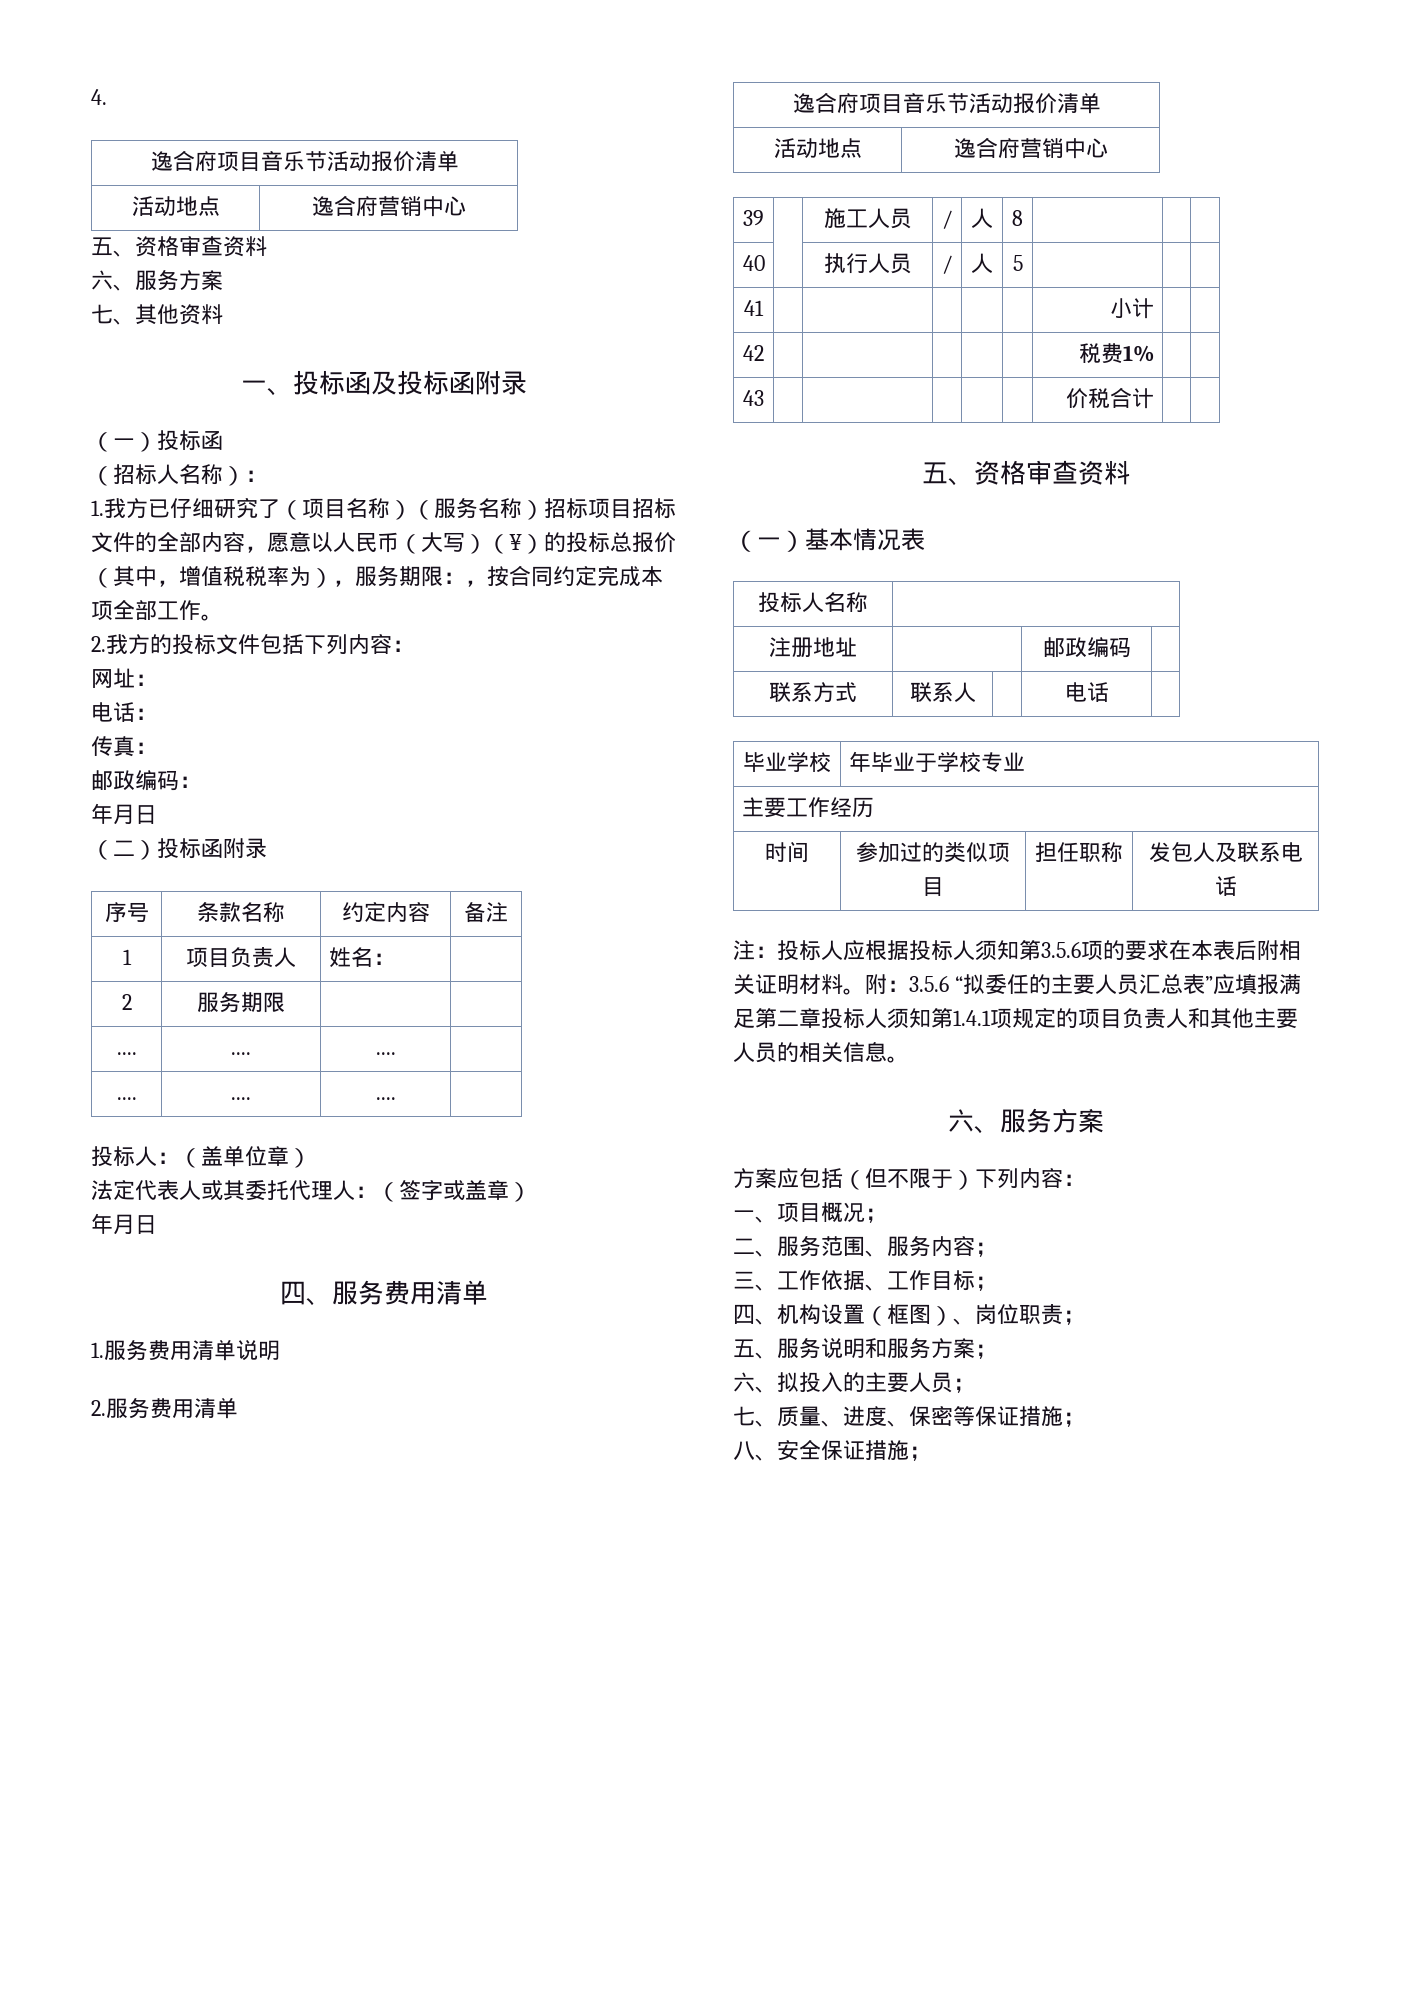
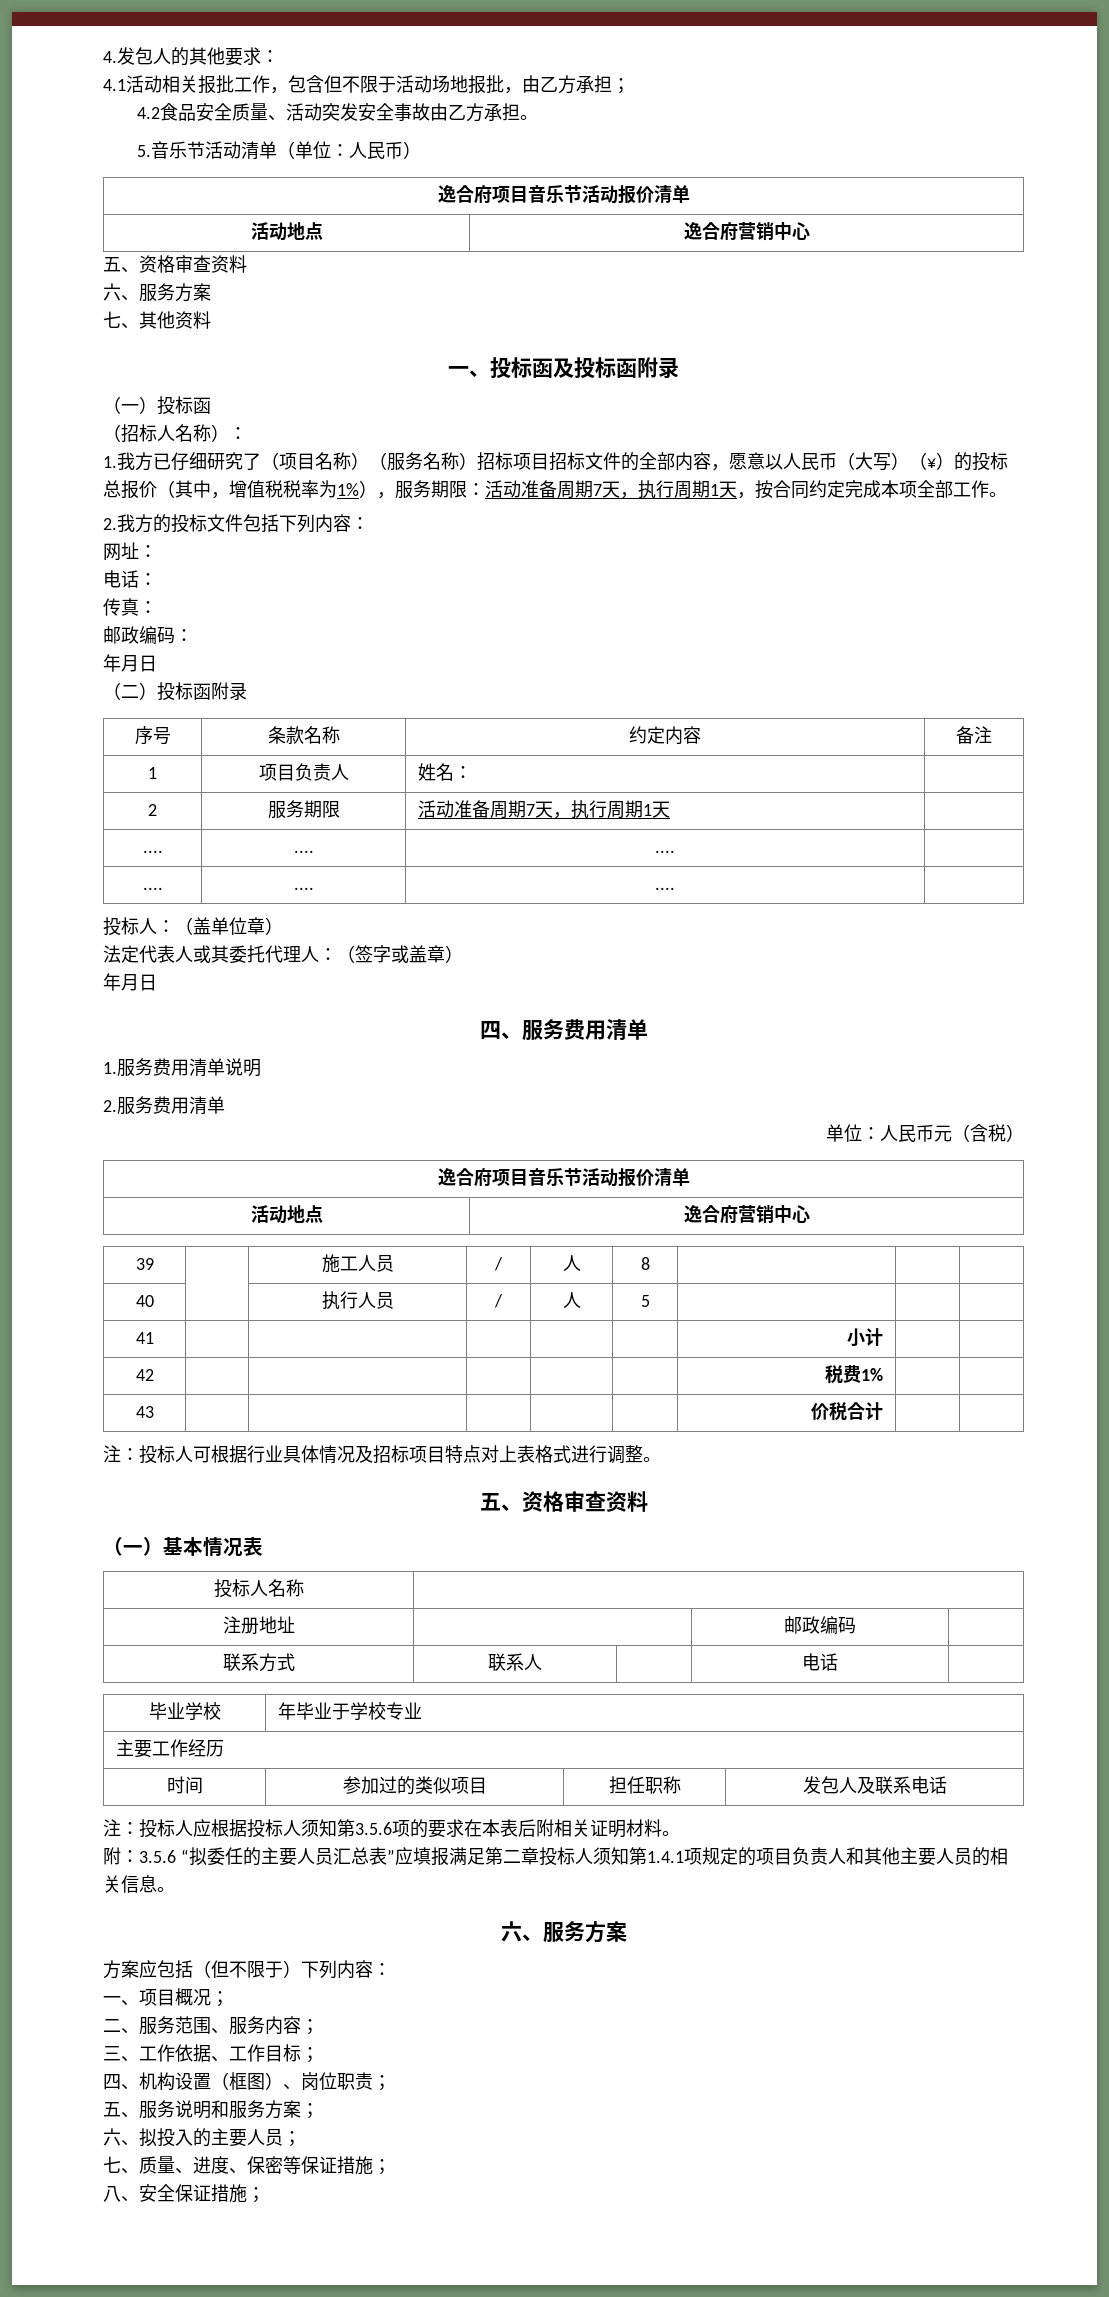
(107, 97) none -> [117,47,279,66] [103,75,630,94] [137,103,539,122] [137,141,422,160] 发包人的其他要求： // 4.1活动相关报批工作，包含但不限于活动场地报批，由乙方承担； // 4.2食品安全质量、活动突发安全事故由乙方承担。 // 5.音乐节活动清单（单位：人民币）
(311, 576) none -> [337,483,359,496] 1%
(465, 578) none -> [485,480,737,499] 活动准备周期7天，执行周期1天
(285, 1002) none -> [417,800,670,819] 活动准备周期7天，执行周期1天
(238, 1408) none -> [826,1124,1024,1143] // 单位：人民币元（含税）
(1155, 398) none -> [103,1445,661,1464] // 注：投标人可根据行业具体情况及招标项目特点对上表格式进行调整。
(865, 991) none -> (680, 1833) //

